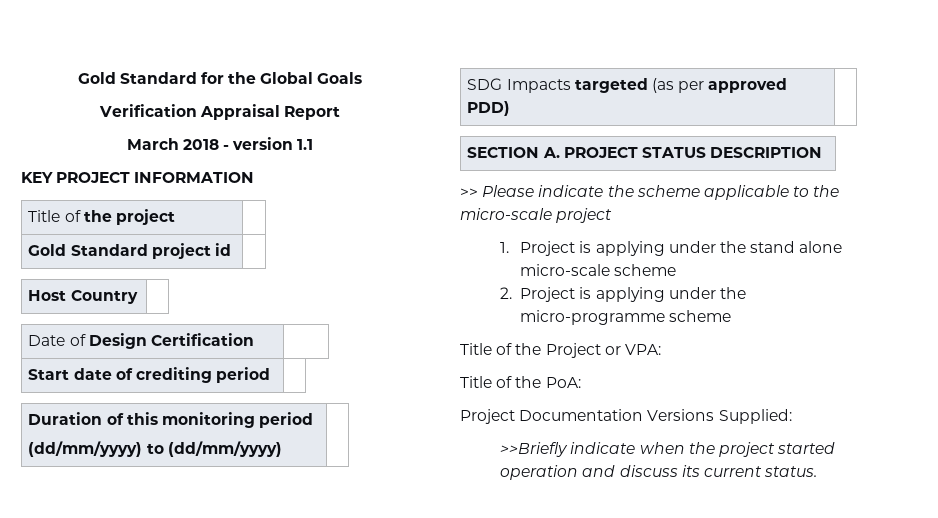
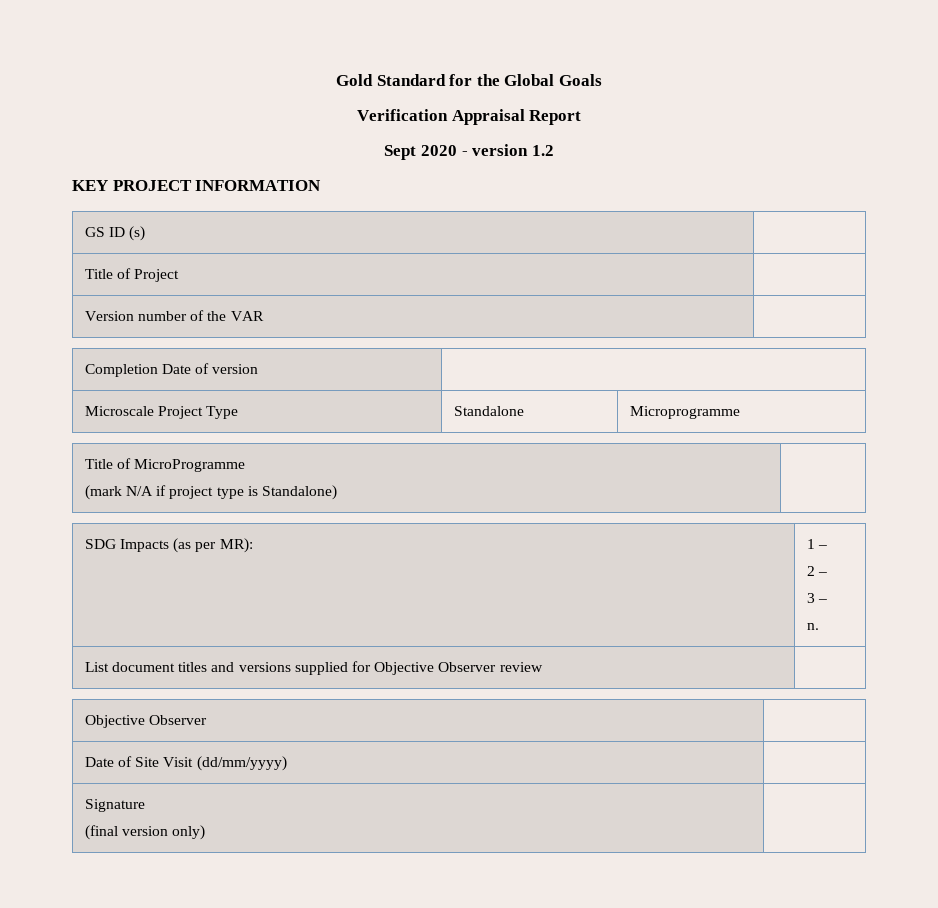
[126,138,219,150] March 2018 -> [384,145,457,160] Sept 2020
[297,139,314,150] 1.1 -> [531,145,554,156] 1.2
[28,209,175,225] [28,243,231,259] [28,290,138,304] [28,333,254,349] [28,367,271,383] [28,412,314,428] [28,441,282,457] [467,78,788,93] [467,101,511,116] [467,147,823,158] [460,185,840,200] [460,208,613,223] [500,241,843,256] [520,264,677,276] [500,287,746,302] [520,310,732,325] [460,343,661,358] [460,376,581,388] [460,409,792,424] [500,442,836,457] [500,465,818,480] // Title of the project | // Gold Standard project id | // Host Country | // Date of Design Certification | // Start date of crediting period | // Duration of this monitoring period // (dd/mm/yyyy) to (dd/mm/yyyy) | // SDG Impacts targeted (as per approved PDD) | // SECTION A. PROJECT STATUS DESCRIPTION // >> Please indicate the scheme applicable to the micro-scale project // 1. Project is applying under the stand alone micro-scale scheme // 2. Project is applying under the micro-programme scheme // Title of the Project or VPA: // Title of the PoA: // Project Documentation Versions Supplied: // >>Briefly indicate when the project started operation and discuss its current status. -> [84,226,146,241] [84,268,180,282] [84,310,264,321] [84,363,259,377] [84,406,239,419] [453,406,524,416] [629,406,740,419] [84,458,246,472] [84,485,337,500] [84,538,253,553] [806,539,828,549] [806,566,828,576] [806,593,828,603] [806,623,819,630] [84,661,543,675] [84,715,208,728] [84,756,287,771] [84,799,145,812] [84,825,206,840] // GS ID (s) | // Title of Project | // Version number of the VAR | // Completion Date of version | // Microscale Project Type | Standalone | Microprogramme // Title of MicroProgramme // (mark N/A if project type is Standalone) | // SDG Impacts (as per MR): | 1 – // 2 – // 3 – // n. // List document titles and versions supplied for Objective Observer review | // Objective Observer | // Date of Site Visit (dd/mm/yyyy) | // Signature // (final version only) |

